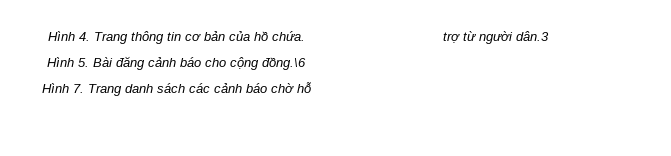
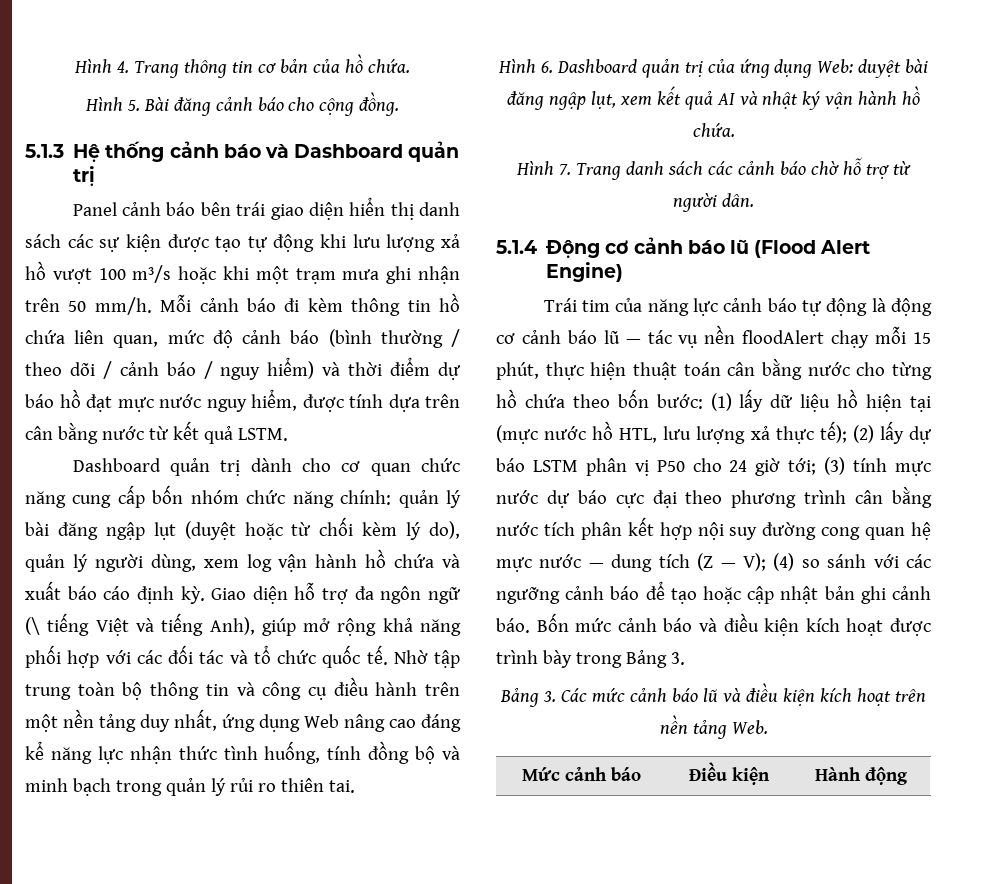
[262,57,306,70] đồng.\6 -> [359,92,400,116] [25,141,460,162] [73,166,96,186] [72,197,460,220] [25,234,460,252] [25,261,461,284] [25,293,460,316] [25,329,461,348] [25,357,462,380] [25,389,460,412] [25,421,288,444] [72,458,461,476] [25,485,462,508] [25,517,460,540] [25,549,460,572] [25,581,461,604] [25,613,462,636] [25,645,460,668] [25,677,460,700] [25,709,461,732] [25,741,460,764] [25,778,355,796] [497,59,929,78] [506,86,921,110] [692,123,735,137] đồng. // 5.1.3 Hệ thống cảnh báo và Dashboard quản trị // Panel cảnh báo bên trái giao diện hiển thị danh sách các sự kiện được tạo tự động khi lưu lượng xả hồ vượt 100 m³/s hoặc khi một trạm mưa ghi nhận trên 50 mm/h. Mỗi cảnh báo đi kèm thông tin hồ chứa liên quan, mức độ cảnh báo (bình thường / theo dõi / cảnh báo / nguy hiểm) và thời điểm dự báo hồ đạt mực nước nguy hiểm, được tính dựa trên cân bằng nước từ kết quả LSTM. // Dashboard quản trị dành cho cơ quan chức năng cung cấp bốn nhóm chức năng chính: quản lý bài đăng ngập lụt (duyệt hoặc từ chối kèm lý do), quản lý người dùng, xem log vận hành hồ chứa và xuất báo cáo định kỳ. Giao diện hỗ trợ đa ngôn ngữ (\ tiếng Việt và tiếng Anh), giúp mở rộng khả năng phối hợp với các đối tác và tổ chức quốc tế. Nhờ tập trung toàn bộ thông tin và công cụ điều hành trên một nền tảng duy nhất, ứng dụng Web nâng cao đáng kể năng lực nhận thức tình huống, tính đồng bộ và minh bạch trong quản lý rủi ro thiên tai. // Hình 6. Dashboard quản trị của ứng dụng Web: duyệt bài đăng ngập lụt, xem kết quả AI và nhật ký vận hành hồ chứa.
[515,31,549,41] dân.3 -> [721,193,754,207] [496,237,871,258] [546,262,624,282] [543,298,932,316] [496,325,931,348] [496,358,932,380] [496,389,932,412] [496,421,932,444] [496,457,932,476] [496,486,932,508] [496,517,931,540] [496,553,931,572] [496,581,931,604] [496,613,931,636] [496,650,685,668] [500,683,926,707] [659,715,768,739] [522,767,641,781] [689,762,770,785] [815,767,908,785] dân. // 5.1.4 Động cơ cảnh báo lũ (Flood Alert Engine) // Trái tim của năng lực cảnh báo tự động là động cơ cảnh báo lũ — tác vụ nền floodAlert chạy mỗi 15 phút, thực hiện thuật toán cân bằng nước cho từng hồ chứa theo bốn bước: (1) lấy dữ liệu hồ hiện tại (mực nước hồ HTL, lưu lượng xả thực tế); (2) lấy dự báo LSTM phân vị P50 cho 24 giờ tới; (3) tính mực nước dự báo cực đại theo phương trình cân bằng nước tích phân kết hợp nội suy đường cong quan hệ mực nước — dung tích (Z — V); (4) so sánh với các ngưỡng cảnh báo để tạo hoặc cập nhật bản ghi cảnh báo. Bốn mức cảnh báo và điều kiện kích hoạt được trình bày trong Bảng 3. // Bảng 3. Các mức cảnh báo lũ và điều kiện kích hoạt trên nền tảng Web. // Mức cảnh báo | Điều kiện | Hành động

